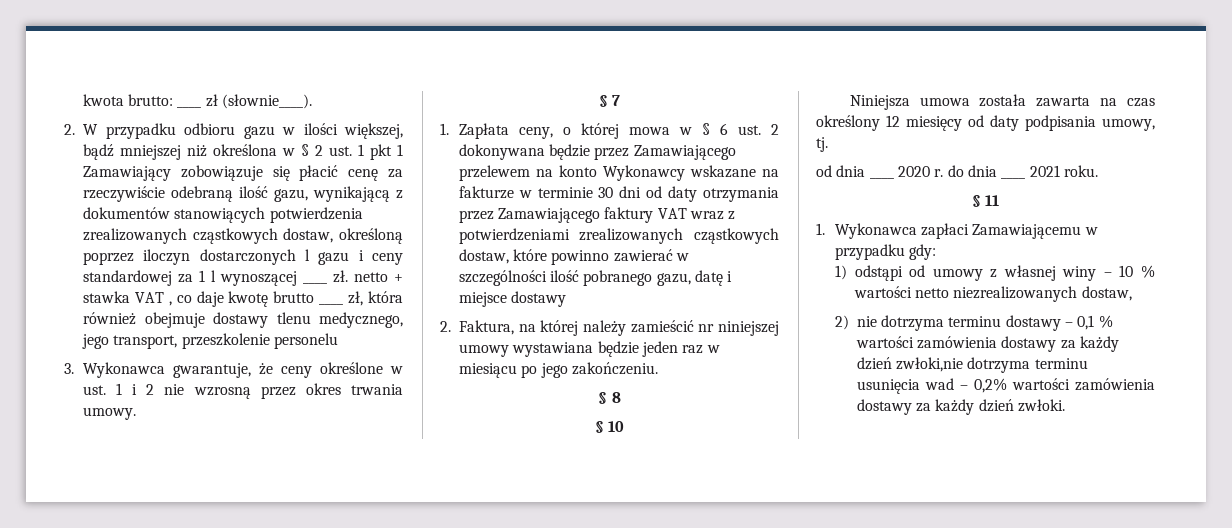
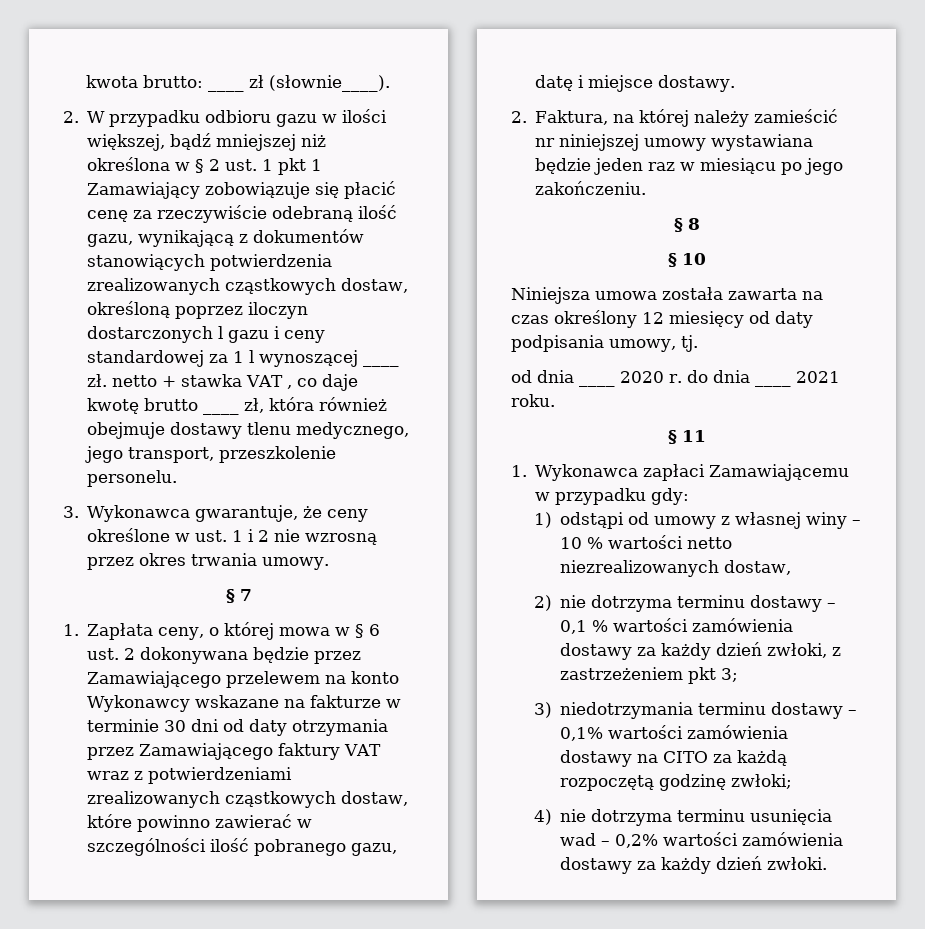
[273,333,338,349] personelu -> [87,470,178,487] personelu.
[511,291,567,307] dostawy -> [658,75,736,92] dostawy.
[896,357,964,372] zwłoki,nie -> [767,643,842,658] [560,667,739,684] [533,702,858,719] [560,725,789,741] [560,750,788,767] [560,774,793,791] [533,809,587,825] zwłoki, z zastrzeżeniem pkt 3; // 3) niedotrzymania terminu dostawy – 0,1% wartości zamówienia dostawy na CITO za każdą rozpoczętą godzinę zwłoki; // 4) nie

